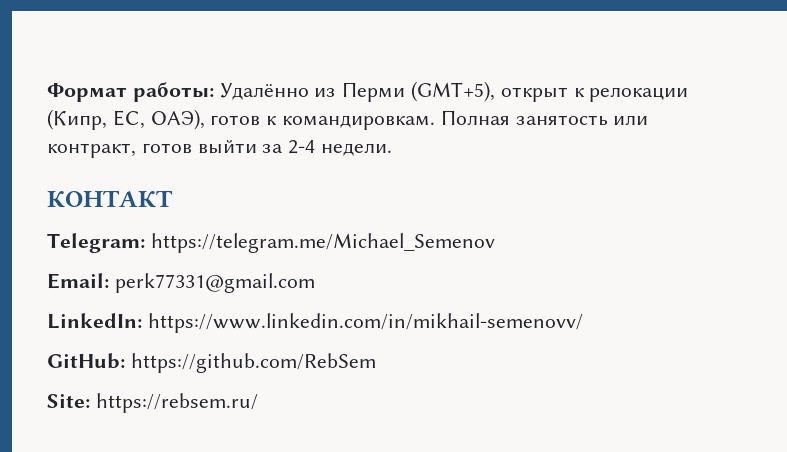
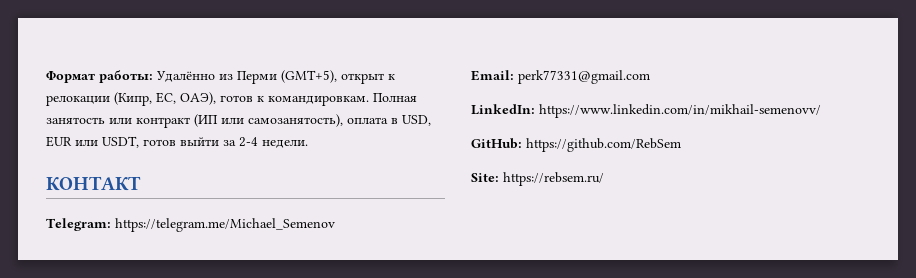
[47,143,136,158] контракт, -> [136,114,431,128] [46,136,139,148] контракт (ИП или самозанятость), оплата в USD, EUR или USDT,

